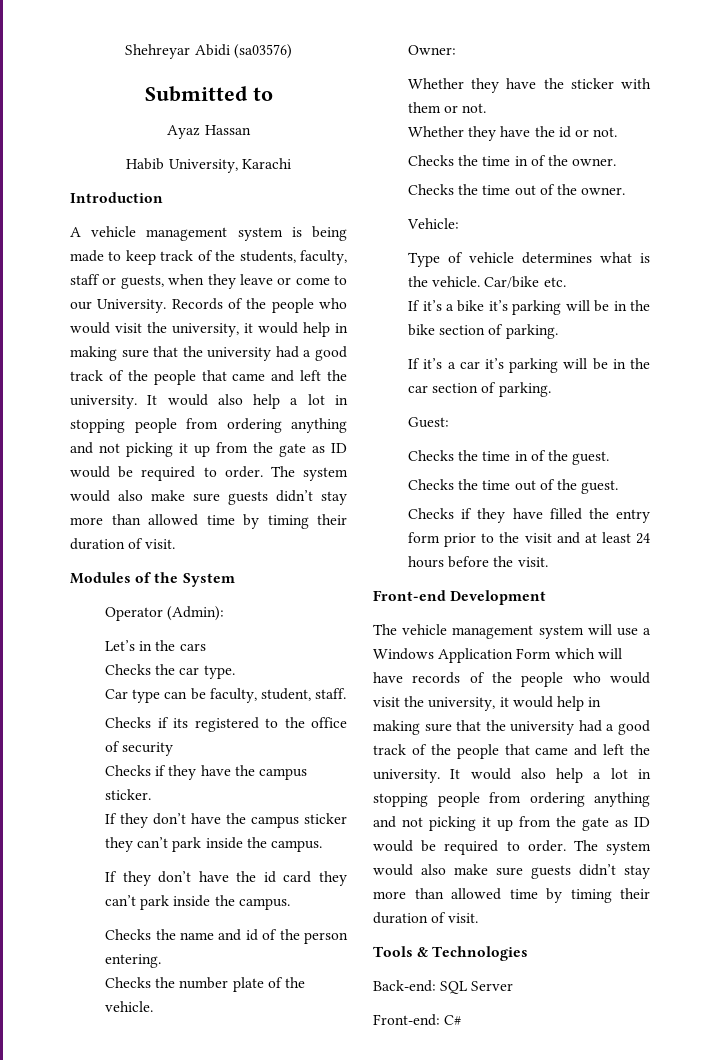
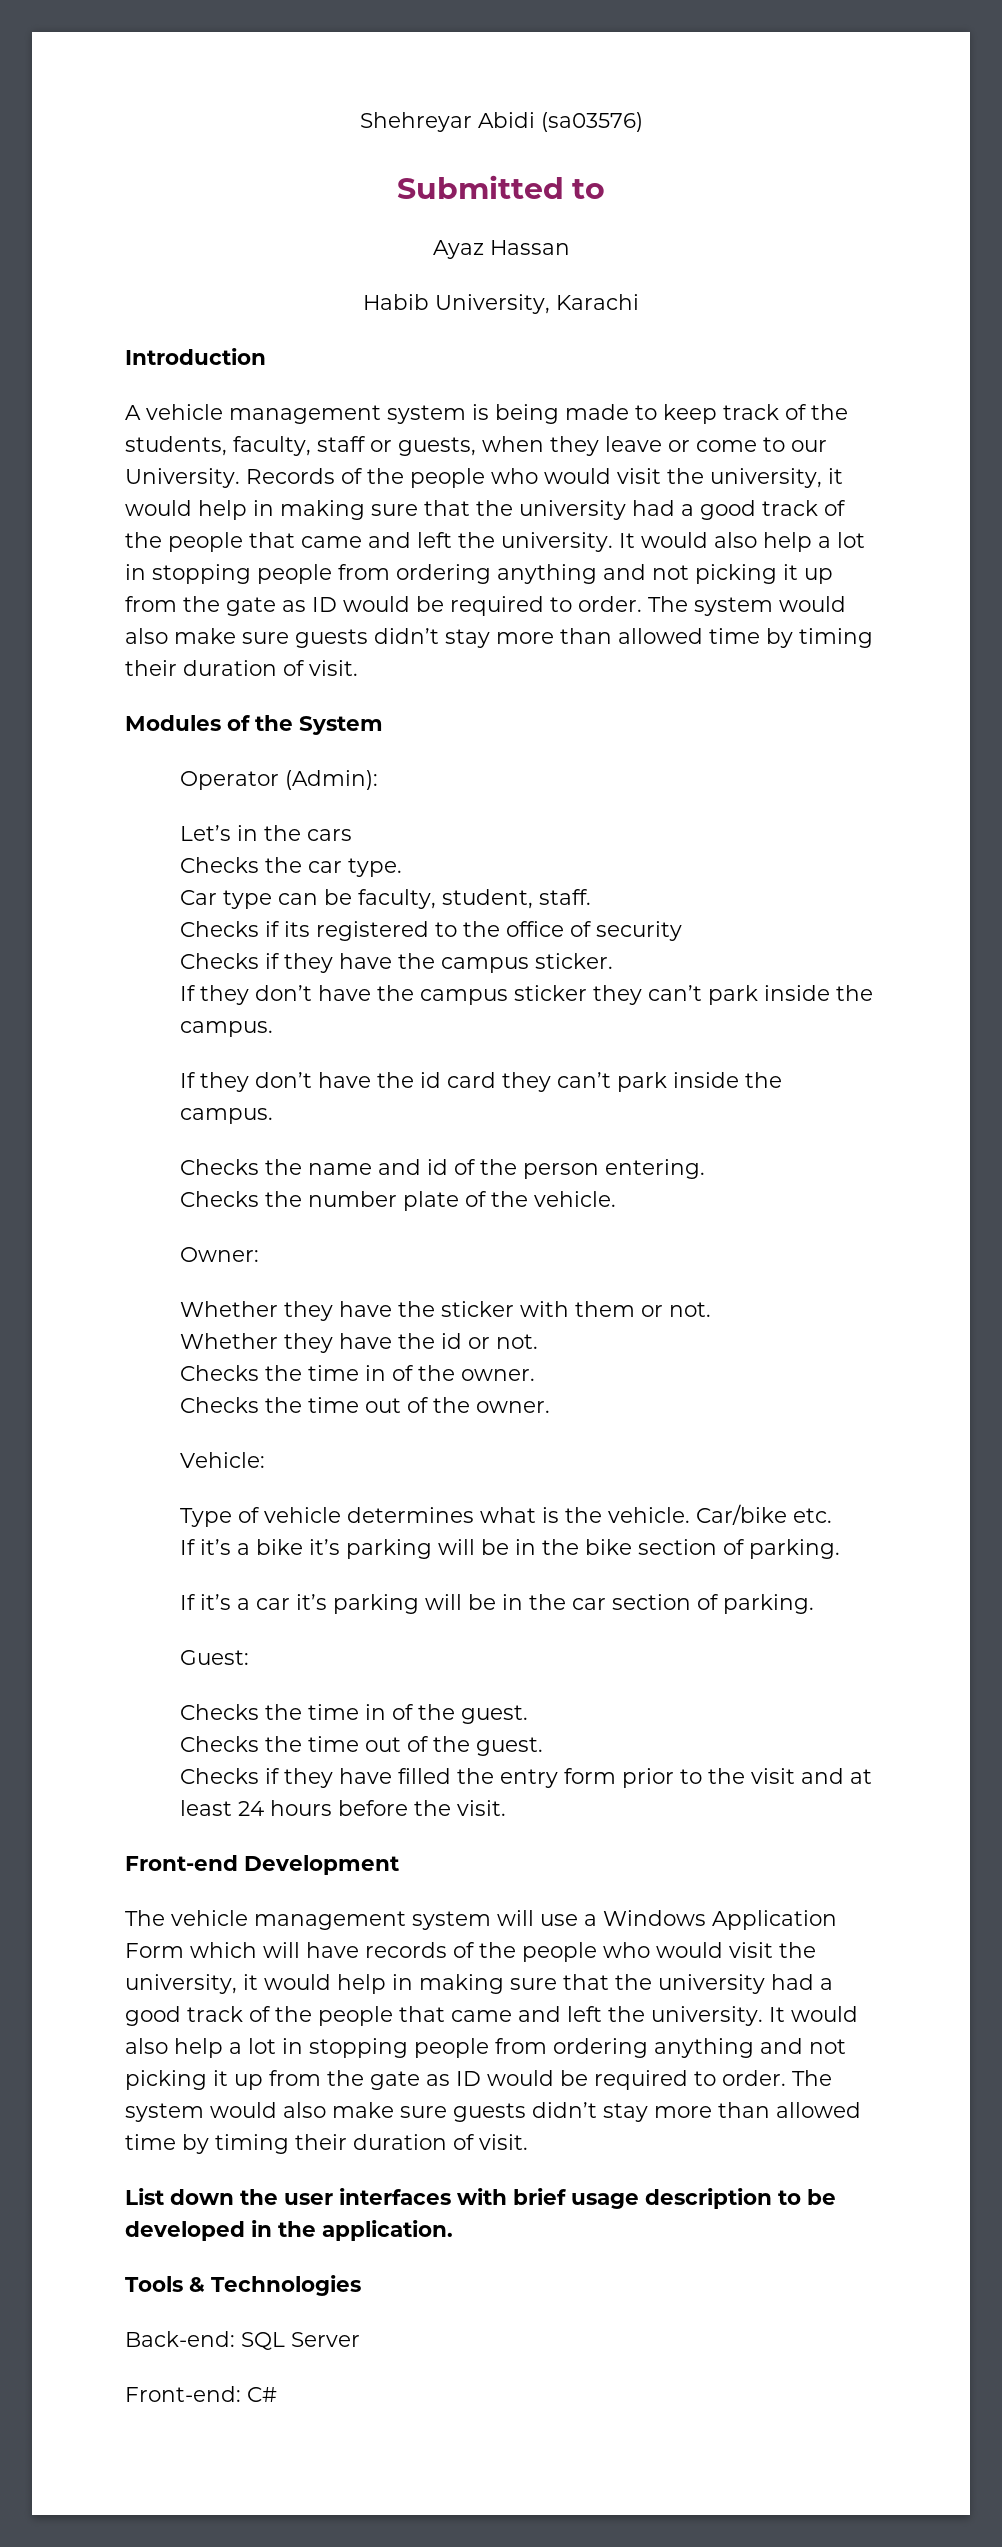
(479, 918) none -> [125,2188,836,2209] [125,2220,453,2241] // List down the user interfaces with brief usage description to be developed in the application.

